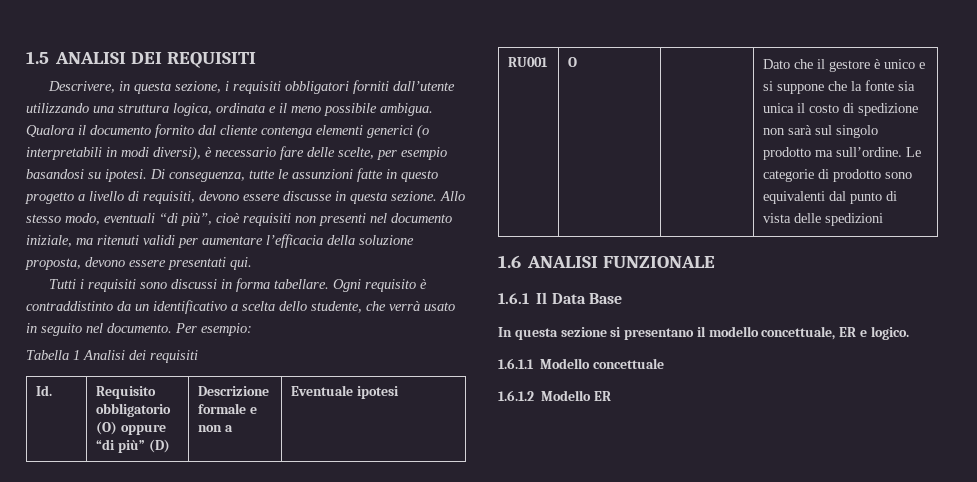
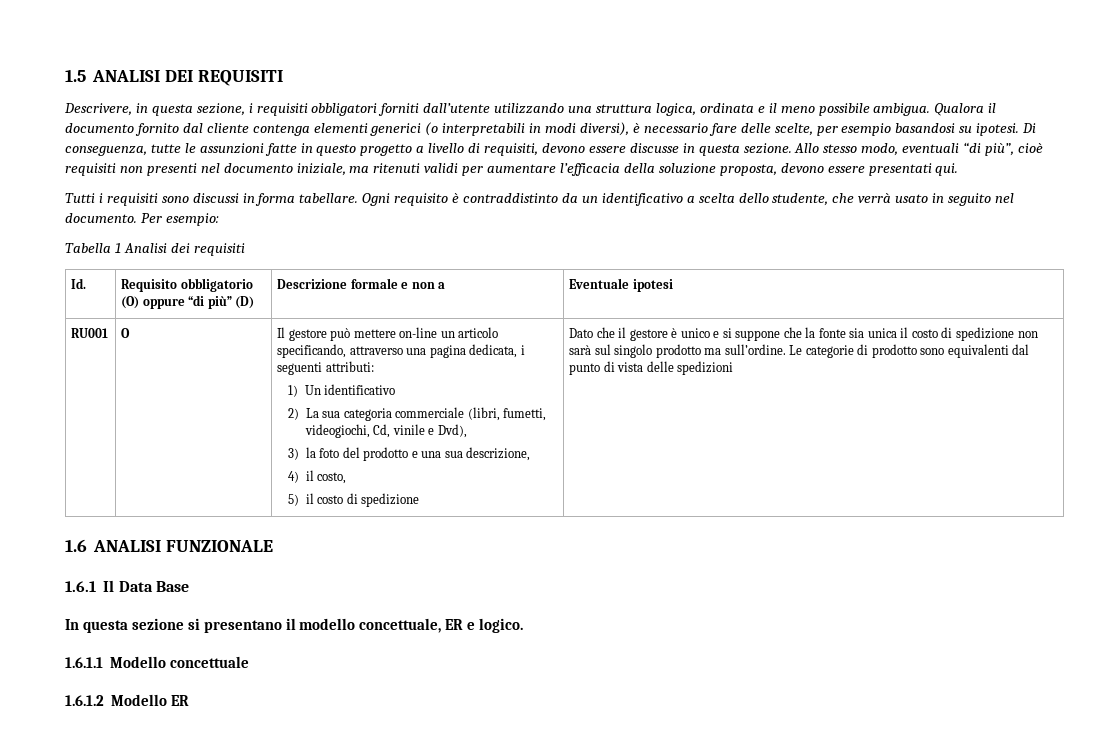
(578, 62) none -> [277,327,499,341] [277,344,525,358] [277,361,374,375] [288,384,396,397] [288,407,547,421] [304,424,467,438] [288,447,531,461] [288,470,347,484] [288,493,420,507] Il gestore può mettere on-line un articolo specificando, attraverso una pagina dedicata, i seguenti attributi: // 1) Un identificativo // 2) La sua categoria commerciale (libri, fumetti, videogiochi, Cd, vinile e Dvd), // 3) la foto del prodotto e una sua descrizione, // 4) il costo, // 5) il costo di spedizione

